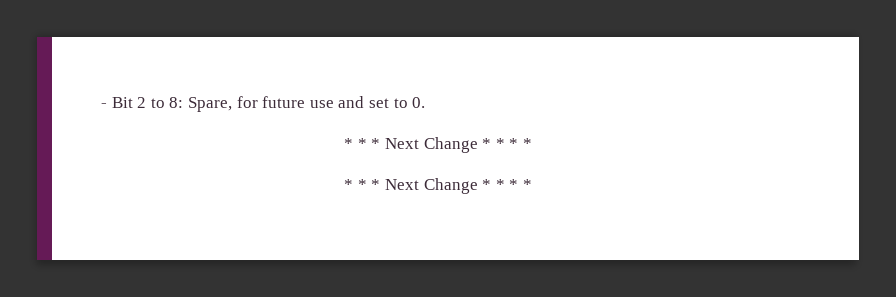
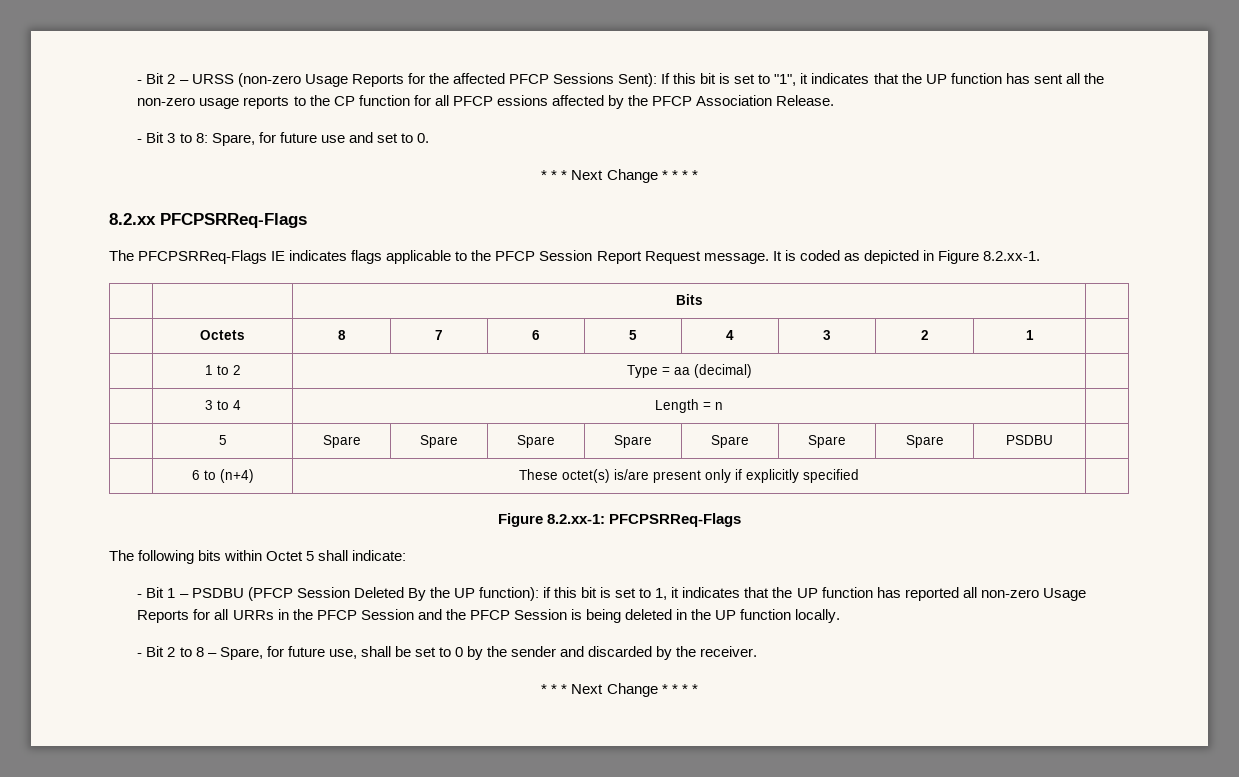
[101,97,147,108] - Bit 2 -> [137,73,1104,87] [137,95,835,109] [137,132,176,143] - Bit 2 – URSS (non-zero Usage Reports for the affected PFCP Sessions Sent): If this bit is set to "1", it indicates that the UP function has sent all the non-zero usage reports to the CP function for all PFCP essions affected by the PFCP Association Release. // - Bit 3
(532, 143) none -> [109,213,307,228] [109,250,1040,264] [675,294,703,305] [200,330,245,340] [337,330,346,340] [435,330,443,340] [532,330,540,340] [629,330,637,340] [726,330,734,340] [823,330,831,340] [920,330,929,340] [1025,330,1034,340] [204,365,241,375] [626,364,752,378] [204,400,241,410] [655,399,723,413] [218,435,227,445] [322,435,361,448] [420,435,458,448] [517,435,555,448] [614,435,652,448] [711,435,749,448] [808,435,846,448] [905,435,944,448] [1006,435,1053,445] [191,469,254,483] [519,469,859,483] [497,513,742,527] [109,550,407,564] [137,587,1086,601] [137,609,841,623] [137,646,758,660] // 8.2.xx PFCPSRReq-Flags // The PFCPSRReq-Flags IE indicates flags applicable to the PFCP Session Report Request message. It is coded as depicted in Figure 8.2.xx-1. // | | Bits | // | Octets | 8 | 7 | 6 | 5 | 4 | 3 | 2 | 1 | // | 1 to 2 | Type = aa (decimal) | // | 3 to 4 | Length = n | // | 5 | Spare | Spare | Spare | Spare | Spare | Spare | Spare | PSDBU | // | 6 to (n+4) | These octet(s) is/are present only if explicitly specified | // Figure 8.2.xx-1: PFCPSRReq-Flags // The following bits within Octet 5 shall indicate: // - Bit 1 – PSDBU (PFCP Session Deleted By the UP function): if this bit is set to 1, it indicates that the UP function has reported all non-zero Usage Reports for all URRs in the PFCP Session and the PFCP Session is being deleted in the UP function locally. // - Bit 2 to 8 – Spare, for future use, shall be set to 0 by the sender and discarded by the receiver.

